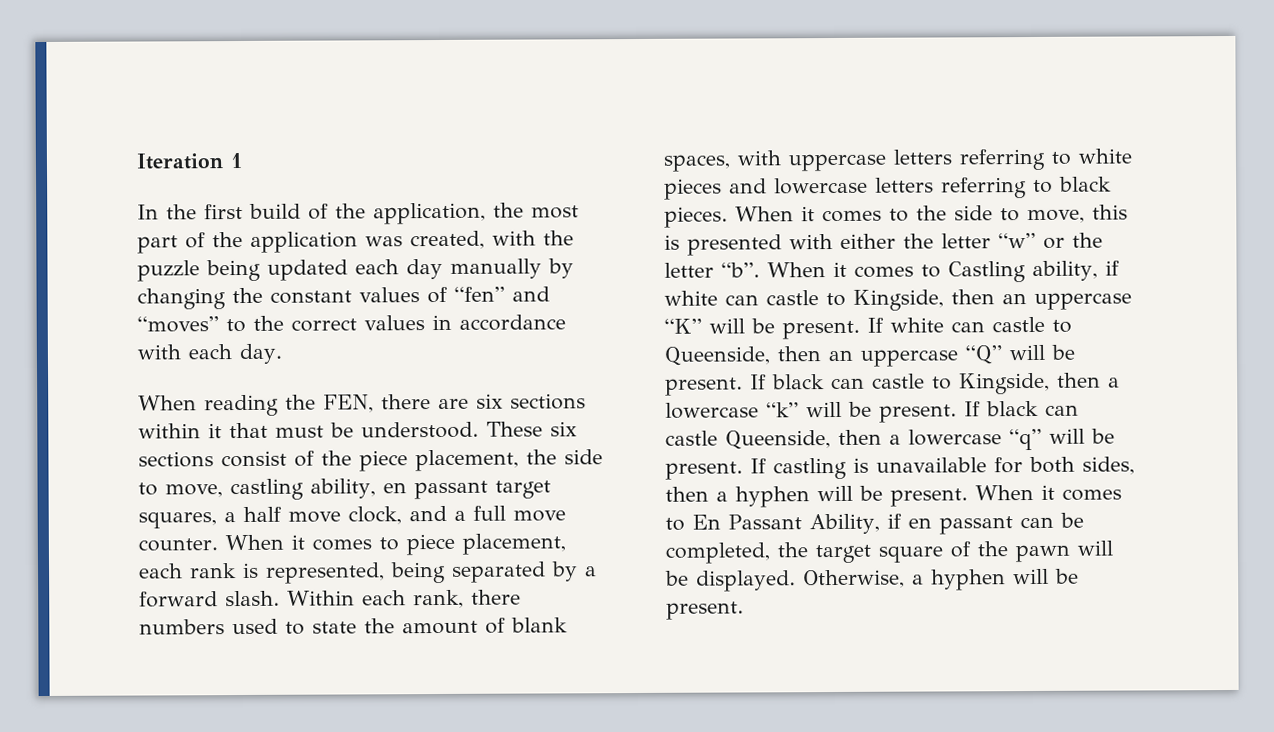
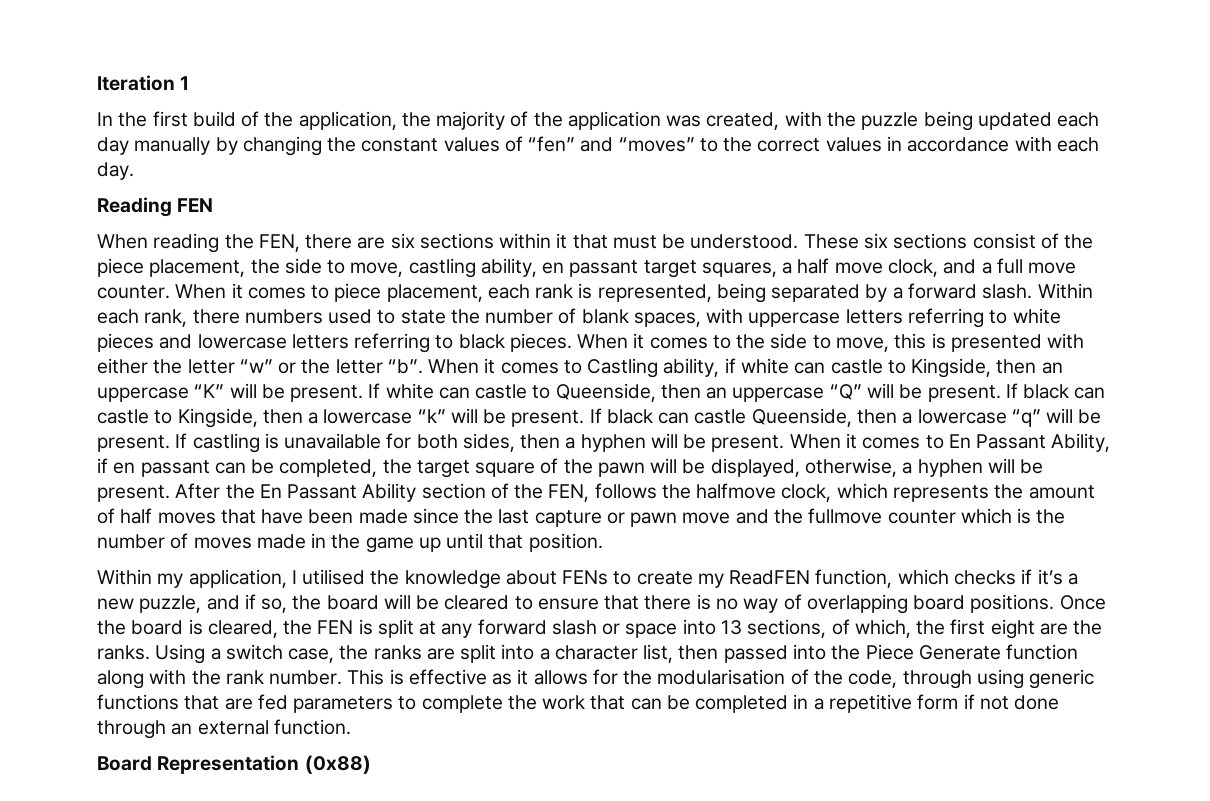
[531,205,579,219] [137,235,178,254] most part -> [436,111,506,130] majority
(282, 354) none -> [97,197,214,217] // Reading FEN
[402,620,478,635] amount -> [485,309,554,324] number
[696,568,1079,592] [666,601,744,620] displayed. Otherwise, a hyphen will be present. -> [710,458,1044,477] [97,483,1095,502] [97,508,1066,527] [97,533,603,553] [97,569,1078,589] [97,594,1106,614] [97,619,1103,639] [97,644,1079,664] [97,669,1095,689] [97,694,1060,713] [97,719,351,739] [97,755,371,774] displayed, otherwise, a hyphen will be present. After the En Passant Ability section of the FEN, follows the halfmove clock, which represents the amount of half moves that have been made since the last capture or pawn move and the fullmove counter which is the number of moves made in the game up until that position. // Within my application, I utilised the knowledge about FENs to create my ReadFEN function, which checks if it’s a new puzzle, and if so, the board will be cleared to ensure that there is no way of overlapping board positions. Once the board is cleared, the FEN is split at any forward slash or space into 13 sections, of which, the first eight are the ranks. Using a switch case, the ranks are split into a character list, then passed into the Piece Generate function along with the rank number. This is effective as it allows for the modularisation of the code, through using generic functions that are fed parameters to complete the work that can be completed in a repetitive form if not done through an external function. // Board Representation (0x88)

